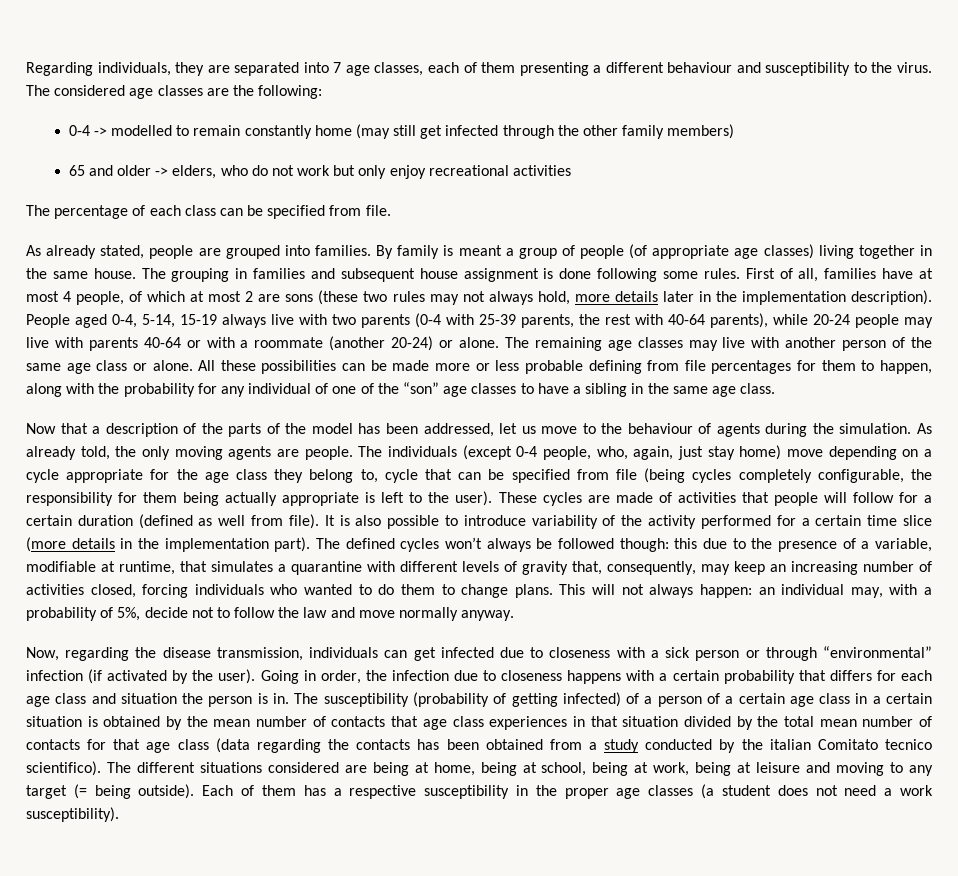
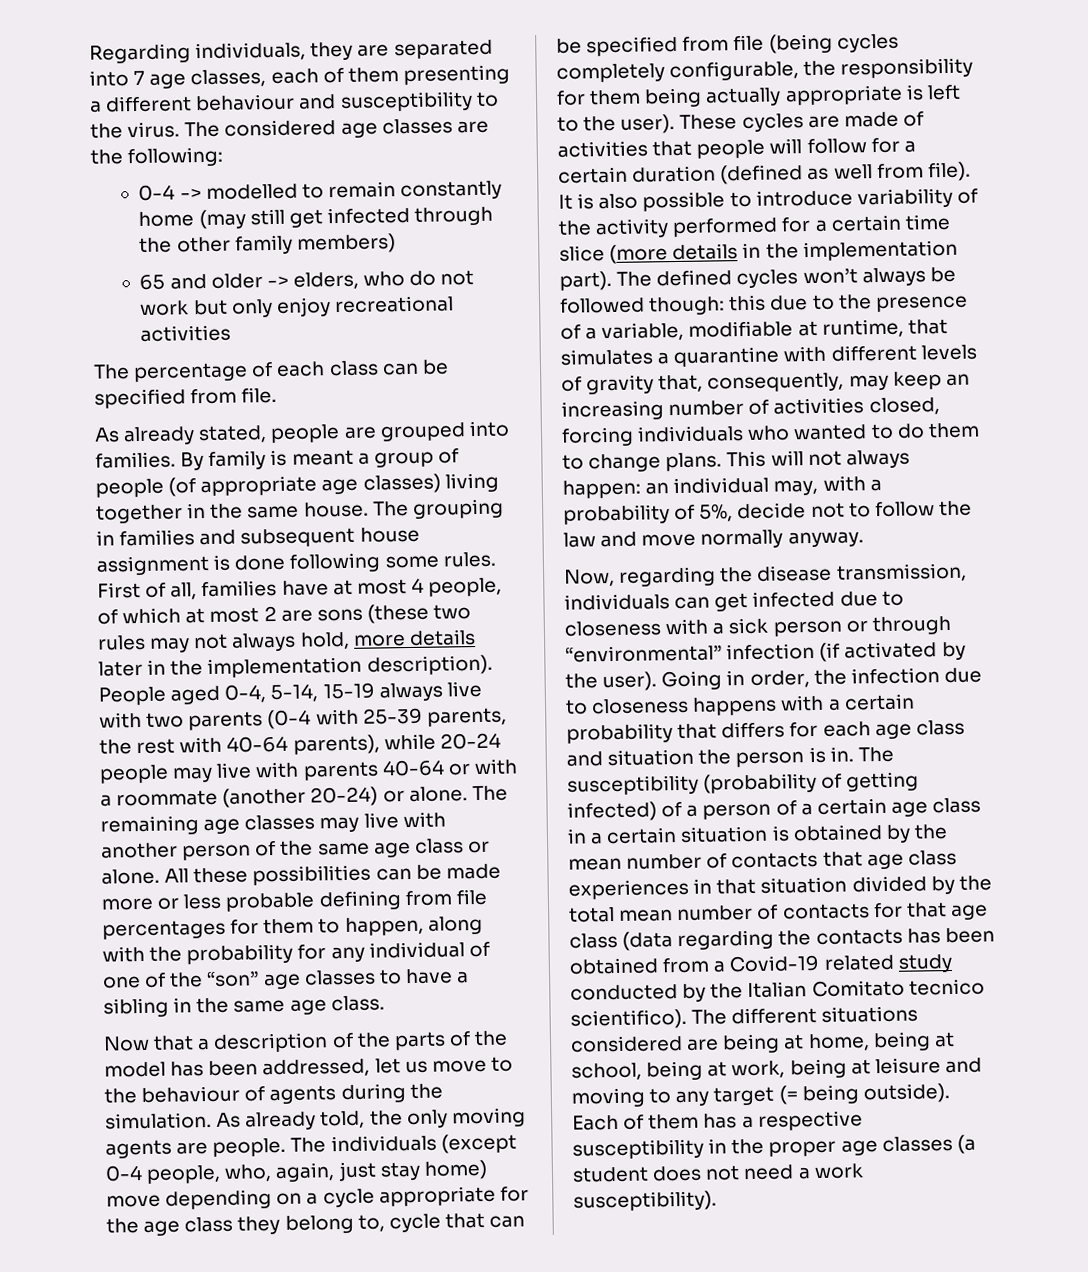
(597, 746) none -> [729,954,894,973] Covid-19 related
[769,739,811,750] italian -> [747,981,808,999] Italian

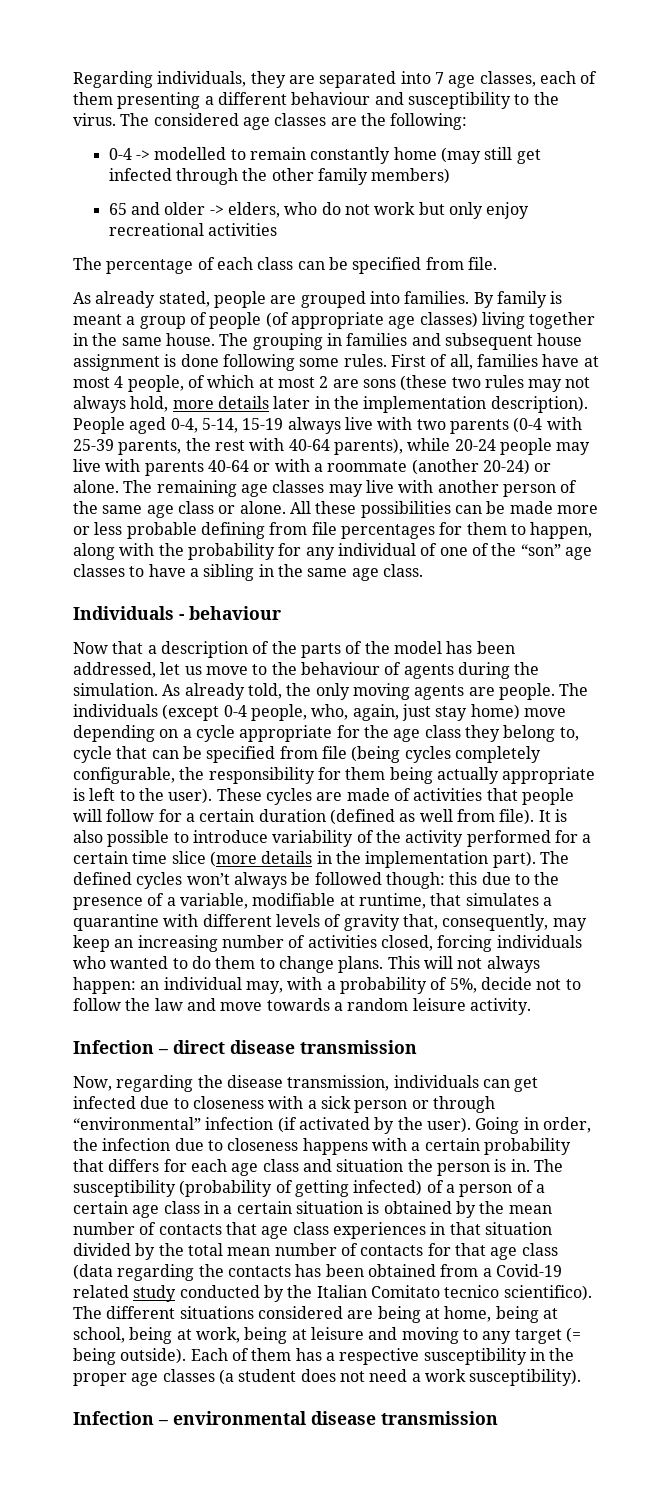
(385, 1003) none -> [73,606,281,620] // Individuals - behaviour
[700,529,864,549] normally anyway. -> [266,998,531,1015] [73,1040,417,1054] towards a random leisure activity. // Infection – direct disease transmission
(717, 1201) none -> [73,1411,498,1425] // Infection – environmental disease transmission

